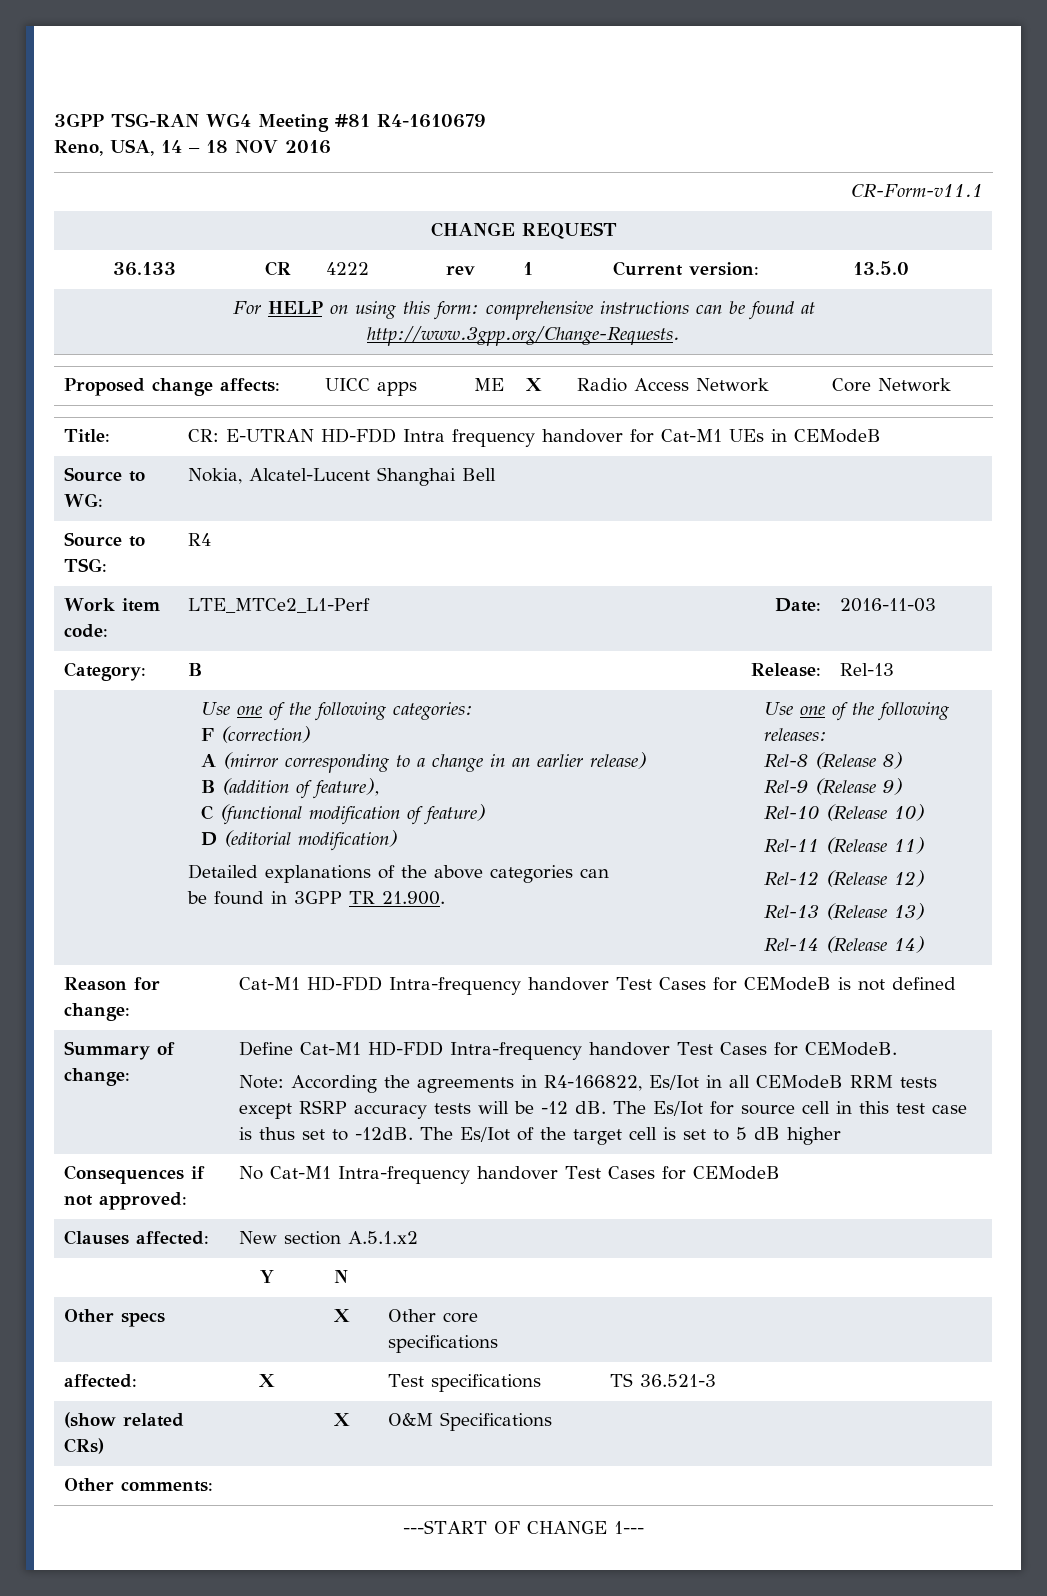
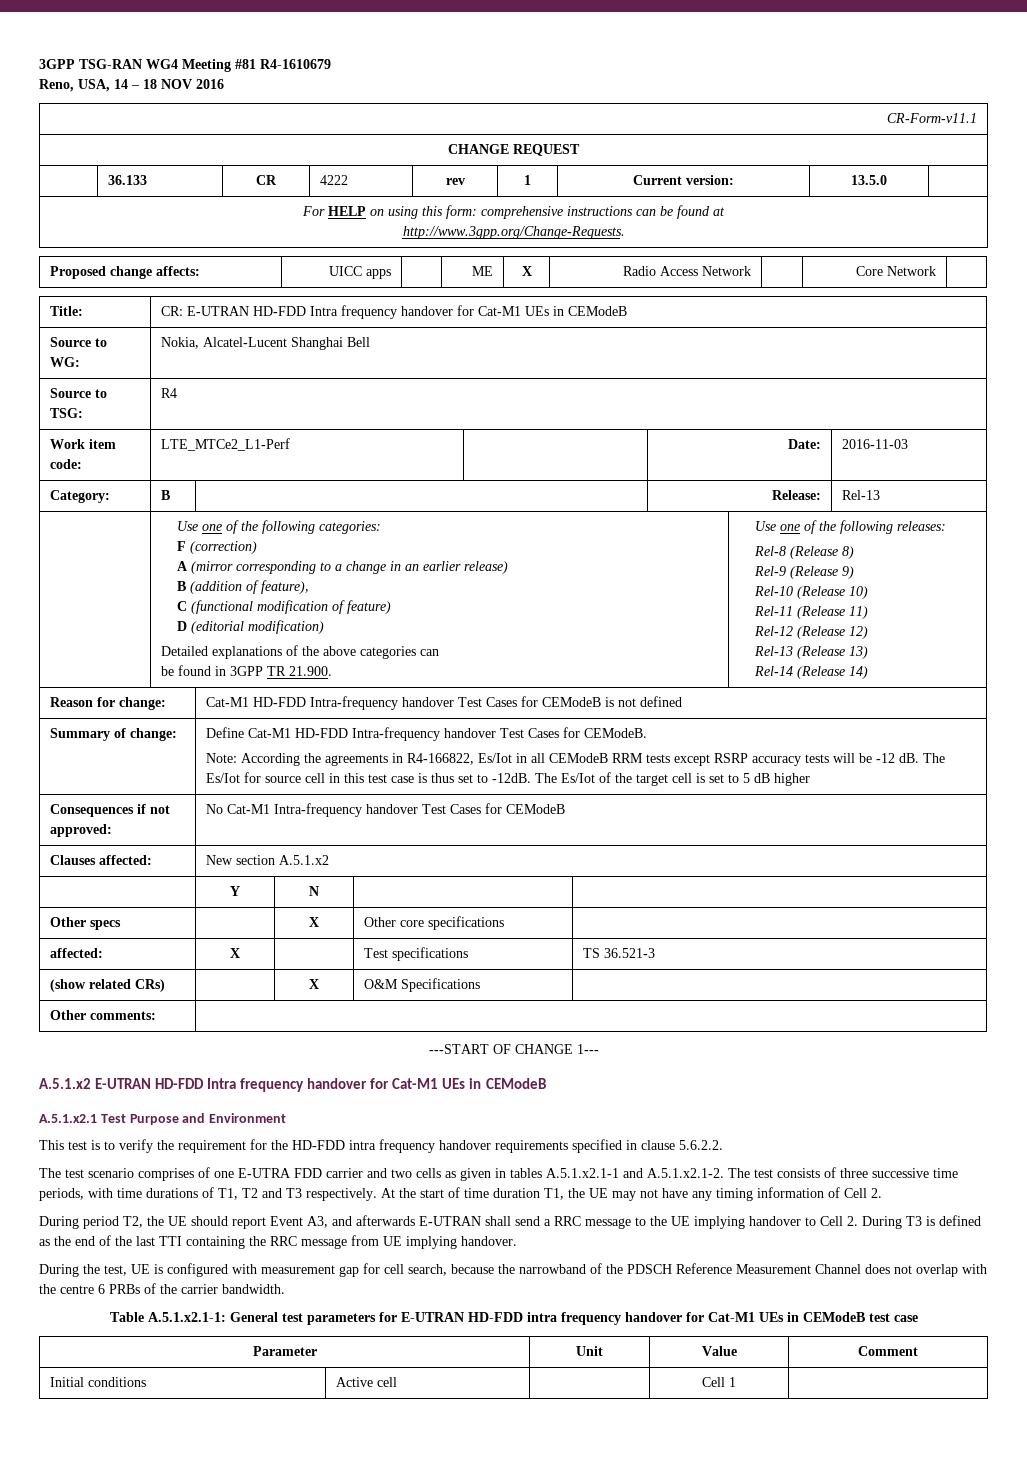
(644, 1527) none -> [39,1078,546,1092] [39,1113,287,1125] [39,1139,723,1153] [39,1167,958,1181] [39,1187,882,1201] [39,1215,981,1229] [39,1235,517,1249] [39,1263,987,1277] [39,1283,285,1294] [109,1312,918,1325] [252,1346,317,1356] [576,1346,603,1356] [701,1346,737,1356] [858,1346,918,1356] [50,1377,147,1387] [336,1377,398,1387] [702,1377,736,1387] // A.5.1.x2 E-UTRAN HD-FDD Intra frequency handover for Cat-M1 UEs in CEModeB // A.5.1.x2.1 Test Purpose and Environment // This test is to verify the requirement for the HD-FDD intra frequency handover requirements specified in clause 5.6.2.2. // The test scenario comprises of one E-UTRA FDD carrier and two cells as given in tables A.5.1.x2.1-1 and A.5.1.x2.1-2. The test consists of three successive time periods, with time durations of T1, T2 and T3 respectively. At the start of time duration T1, the UE may not have any timing information of Cell 2. // During period T2, the UE should report Event A3, and afterwards E-UTRAN shall send a RRC message to the UE implying handover to Cell 2. During T3 is defined as the end of the last TTI containing the RRC message from UE implying handover. // During the test, UE is configured with measurement gap for cell search, because the narrowband of the PDSCH Reference Measurement Channel does not overlap with the centre 6 PRBs of the carrier bandwidth. // Table A.5.1.x2.1-1: General test parameters for E-UTRAN HD-FDD intra frequency handover for Cat-M1 UEs in CEModeB test case // Parameter | Unit | Value | Comment // Initial conditions | Active cell | | Cell 1 |

